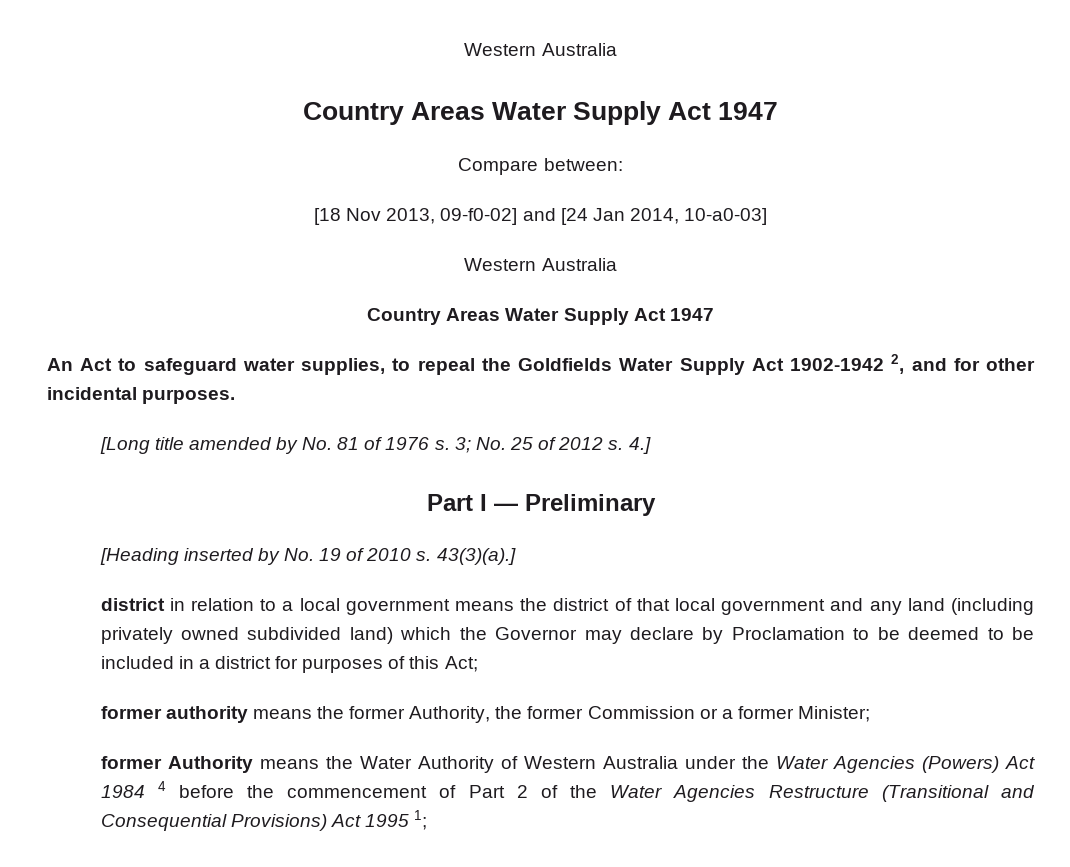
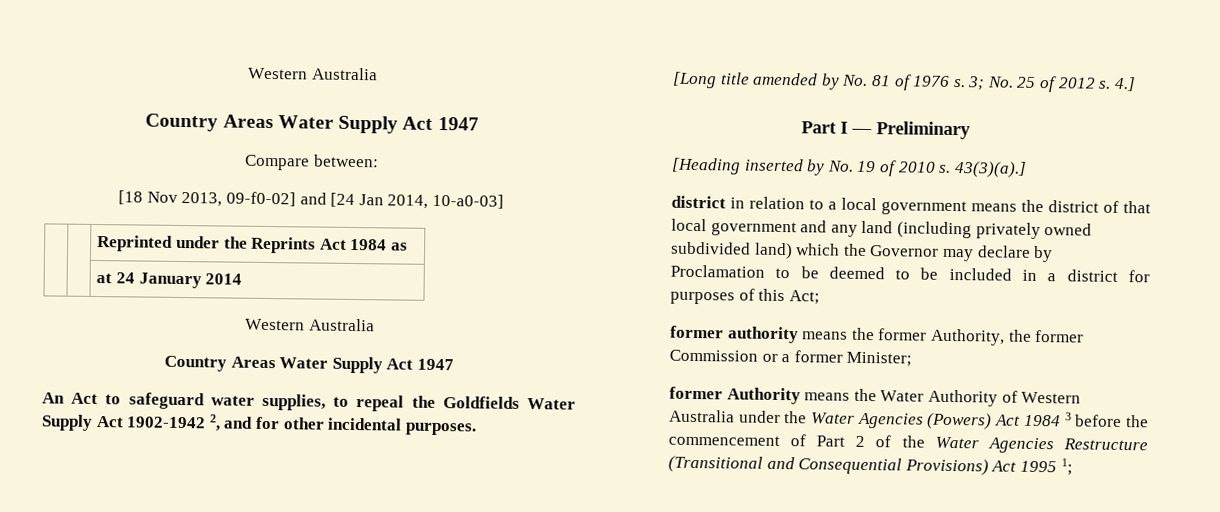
(768, 216) none -> [97,235,408,254] [96,272,243,289] // | | Reprinted under the Reprints Act 1984 as // | | at 24 January 2014
[157,781,166,791] 4 -> [1064,412,1072,421] 3

